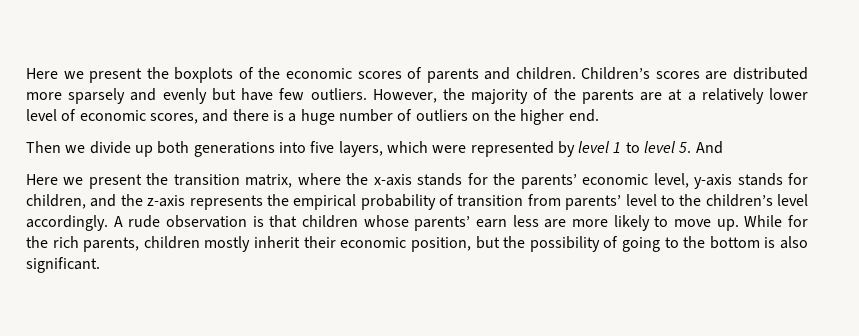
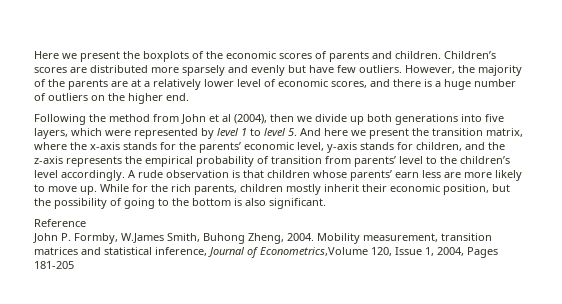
[26,141,61,153] Then -> [34,114,294,125] Following the method from John et al (2004), then
[26,174,58,185] // Here -> [324,128,348,136] here
(100, 265) none -> [34,219,86,227] [33,233,492,244] [34,247,498,258] [34,261,74,269] // Reference // John P. Formby, W.James Smith, Buhong Zheng, 2004. Mobility measurement, transition matrices and statistical inference, Journal of Econometrics,Volume 120, Issue 1, 2004, Pages 181-205

